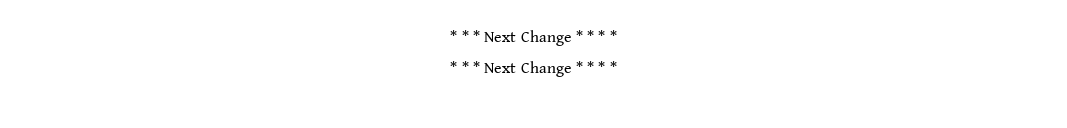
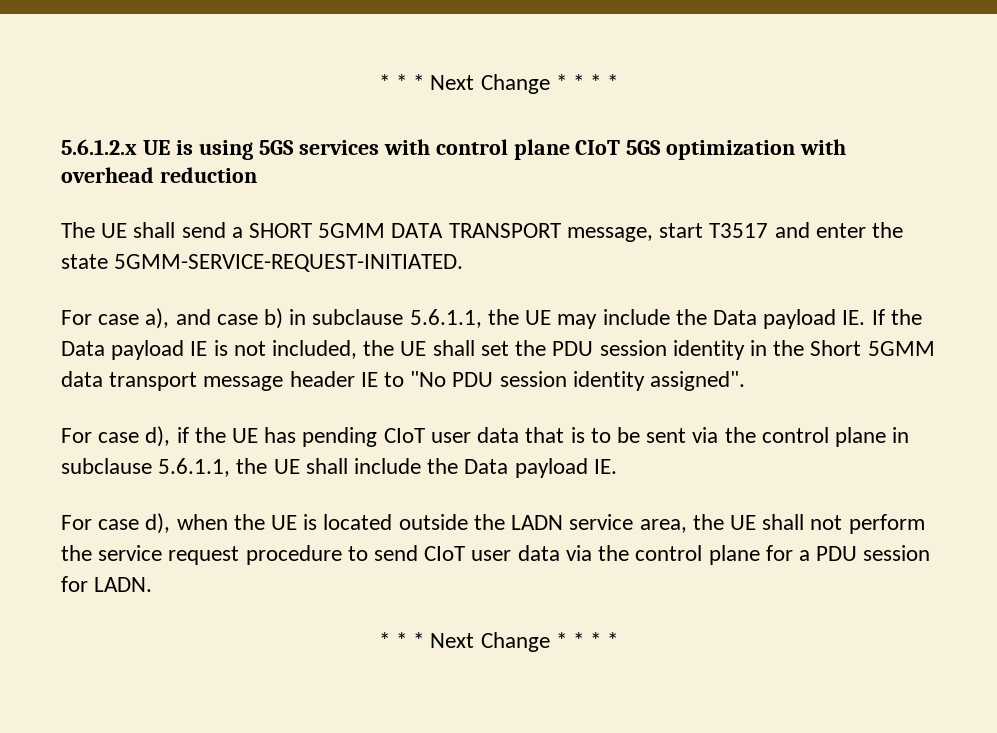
[450,30,617,46] * * * Next Change * * * * -> [378,74,619,94] [61,139,847,160] [61,167,257,183] [61,222,903,242] [61,254,464,272] [61,308,922,329] [61,340,935,360] [61,371,746,391] [61,426,910,447] [61,458,617,478] [61,513,925,534] [61,545,931,565] [61,576,153,592] * * * Next Change * * * * // 5.6.1.2.x UE is using 5GS services with control plane CIoT 5GS optimization with overhead reduction // The UE shall send a SHORT 5GMM DATA TRANSPORT message, start T3517 and enter the state 5GMM-SERVICE-REQUEST-INITIATED. // For case a), and case b) in subclause 5.6.1.1, the UE may include the Data payload IE. If the Data payload IE is not included, the UE shall set the PDU session identity in the Short 5GMM data transport message header IE to "No PDU session identity assigned". // For case d), if the UE has pending CIoT user data that is to be sent via the control plane in subclause 5.6.1.1, the UE shall include the Data payload IE. // For case d), when the UE is located outside the LADN service area, the UE shall not perform the service request procedure to send CIoT user data via the control plane for a PDU session for LADN.

